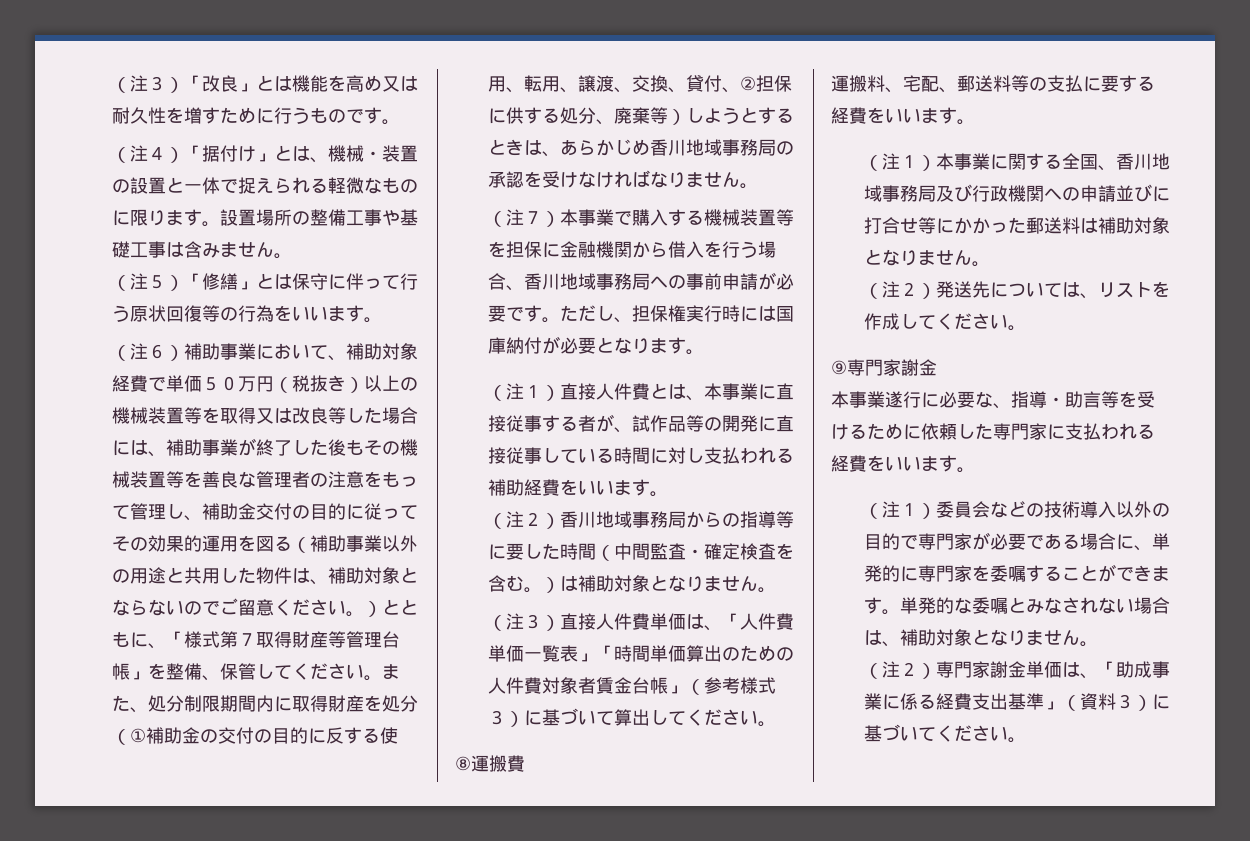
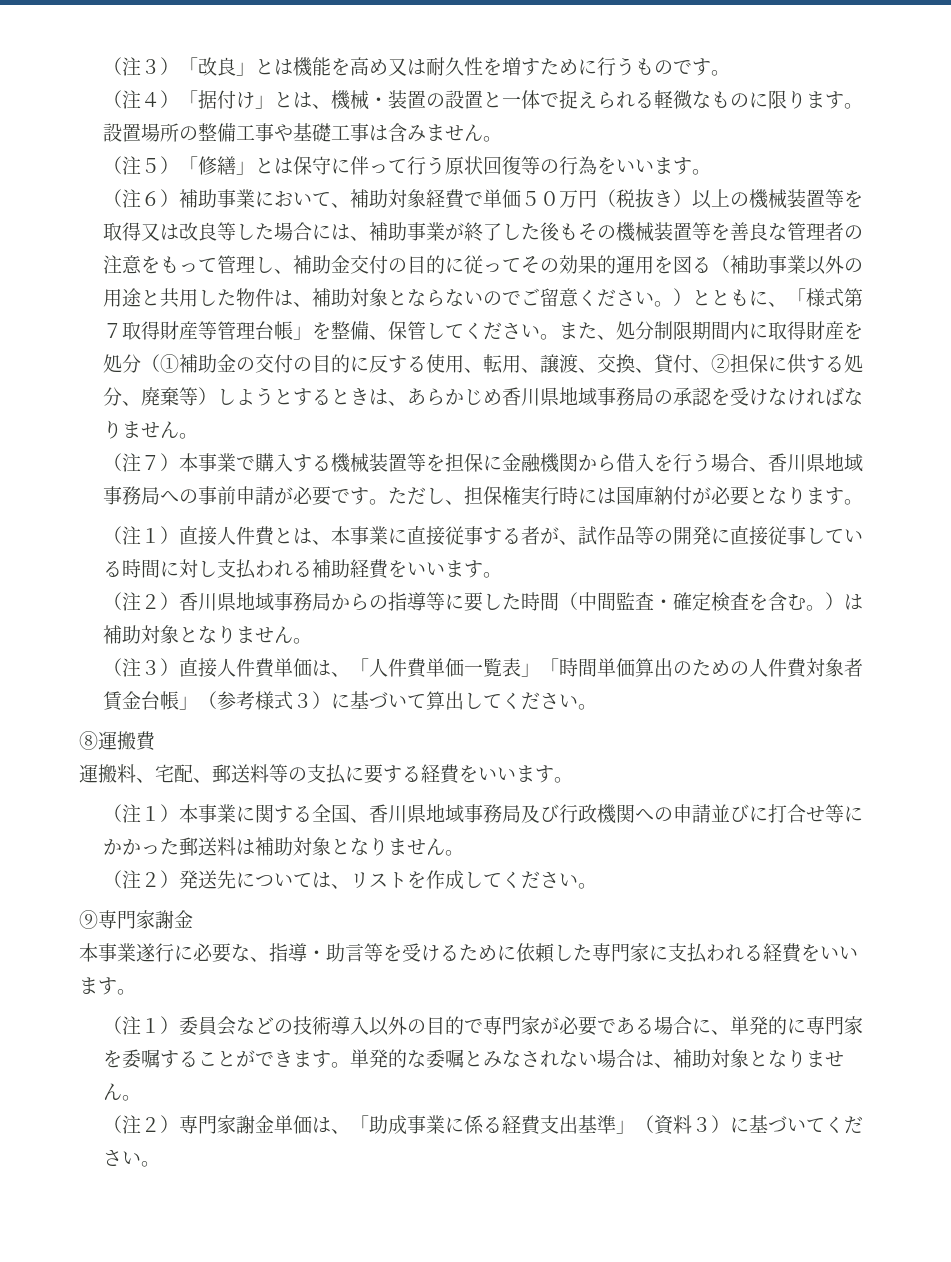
(687, 147) none -> [540,387,560,406] 県
(561, 281) none -> [806,453,826,472] 県
(597, 519) none -> [217,592,237,611] 県
(1153, 161) none -> [407,804,427,823] 県

